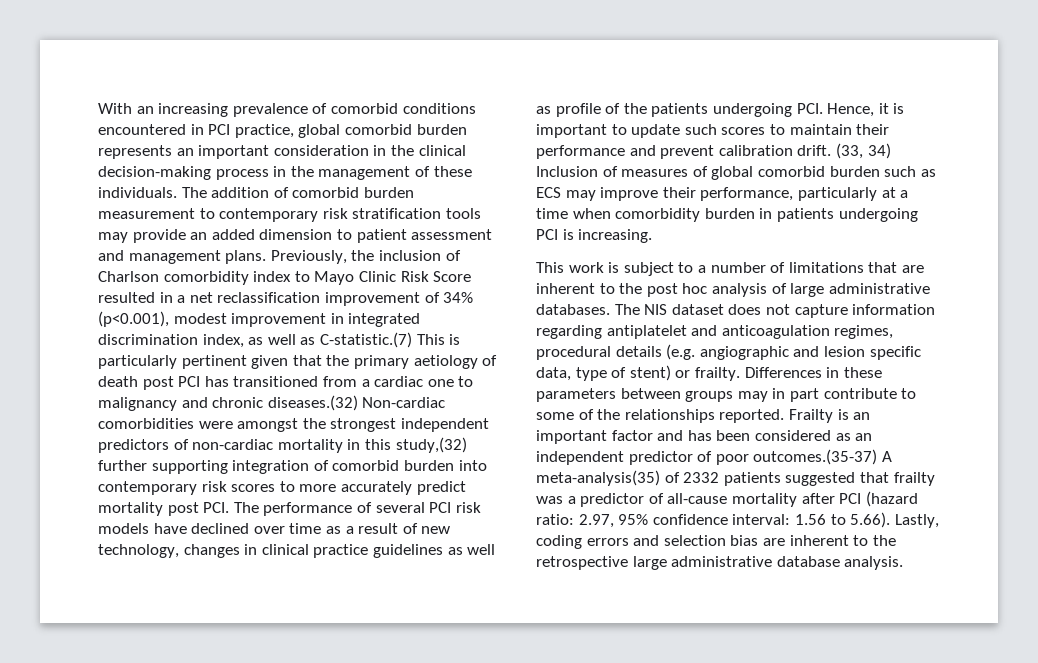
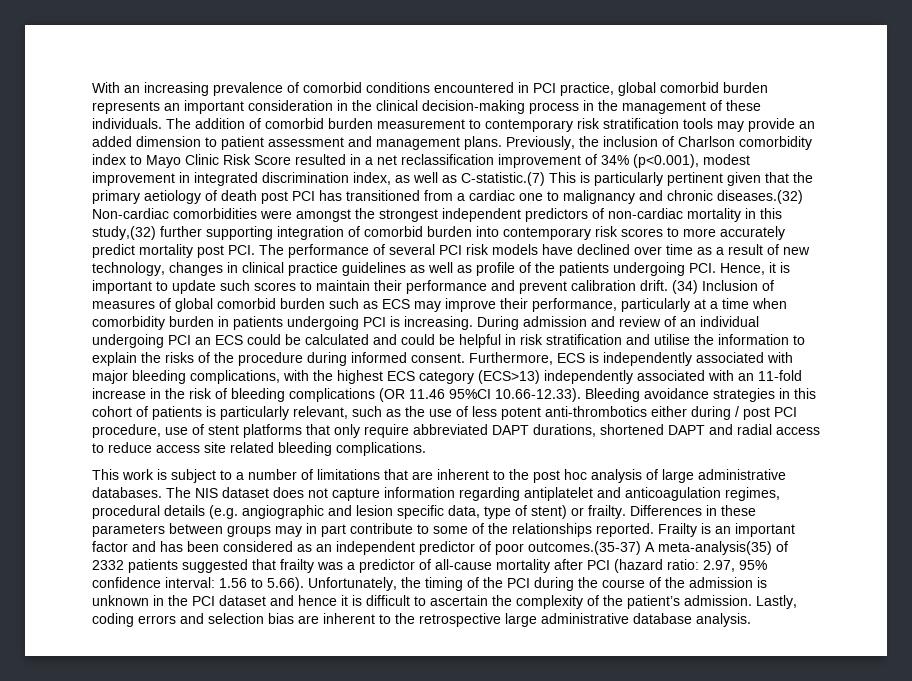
[835,143,891,159] (33, 34) -> [672,280,698,294] (34)
(653, 236) none -> [477,316,759,330] [92,334,805,348] [92,352,793,366] [92,370,802,384] [92,388,816,402] [92,406,797,420] [92,424,820,438] [92,442,426,456] During admission and review of an individual undergoing PCI an ECS could be calculated and could be helpful in risk stratification and utilise the information to explain the risks of the procedure during informed consent. Furthermore, ECS is independently associated with major bleeding complications, with the highest ECS category (ECS>13) independently associated with an 11-fold increase in the risk of bleeding complications (OR 11.46 95%CI 10.66-12.33). Bleeding avoidance strategies in this cohort of patients is particularly relevant, such as the use of less potent anti-thrombotics either during / post PCI procedure, use of stent platforms that only require abbreviated DAPT durations, shortened DAPT and radial access to reduce access site related bleeding complications.
(891, 520) none -> [308,577,767,591] [92,595,752,609] Unfortunately, the timing of the PCI during the course of the admission is unknown in the PCI dataset and hence it is difficult to ascertain the complexity of the patient’s admission.

